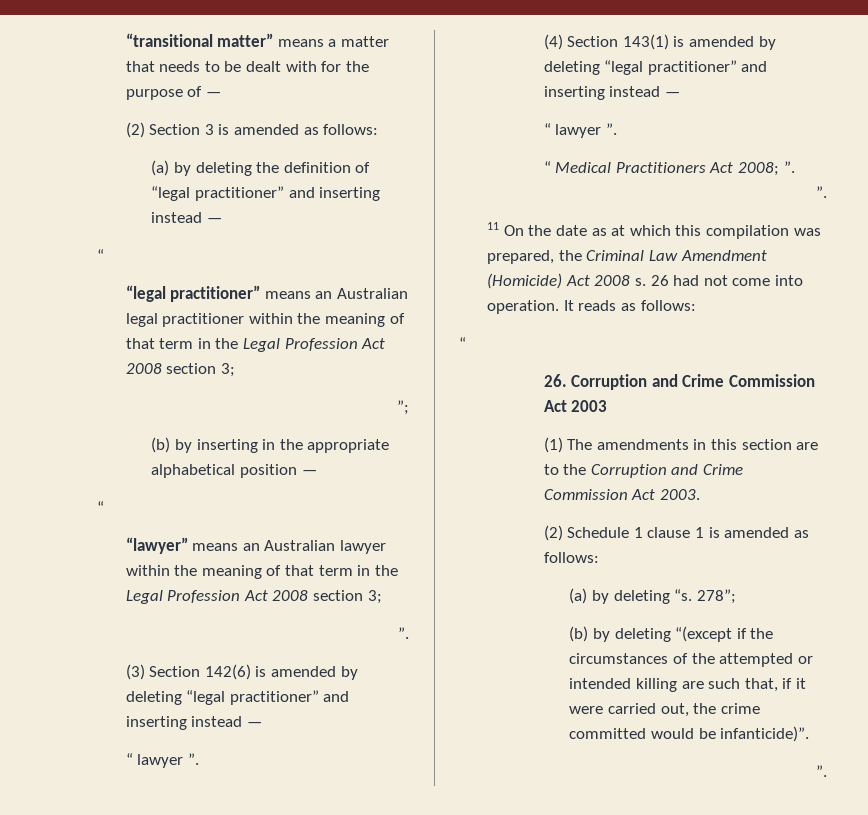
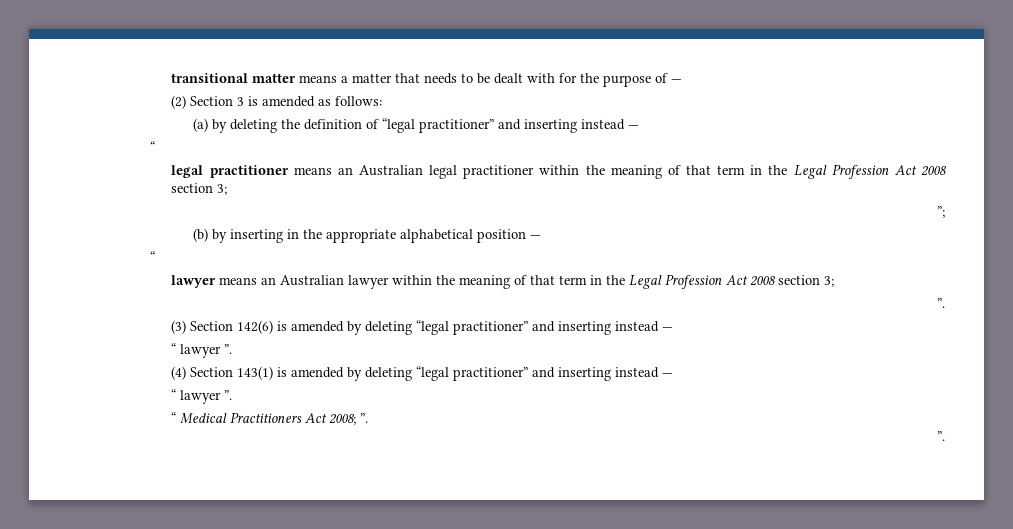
[125,33,274,47] “transitional matter” -> [171,73,297,83] transitional matter
[125,285,261,302] “legal practitioner” -> [171,165,289,178] legal practitioner
[125,537,188,554] “lawyer” -> [171,275,217,288] lawyer
[487,222,821,239] [487,250,767,264] [487,273,803,289] [487,300,696,314] [459,337,466,349] [543,374,815,390] [543,400,608,412] [543,437,819,453] [543,464,743,478] [543,489,700,500] [543,525,809,541] [543,552,599,563] [569,588,736,604] [569,626,774,642] [569,653,813,667] [569,678,806,692] [569,703,760,717] [569,726,810,742] [816,765,827,777] // 11 On the date as at which this compilation was prepared, the Criminal Law Amendment (Homicide) Act 2008 s. 26 had not come into operation. It reads as follows: // “ // 26. Corruption and Crime Commission Act 2003 // (1) The amendments in this section are to the Corruption and Crime Commission Act 2003. // (2) Schedule 1 clause 1 is amended as follows: // (a) by deleting “s. 278”; // (b) by deleting “(except if the circumstances of the attempted or intended killing are such that, if it were carried out, the crime committed would be infanticide)”. // ”. -> (945, 436) none

